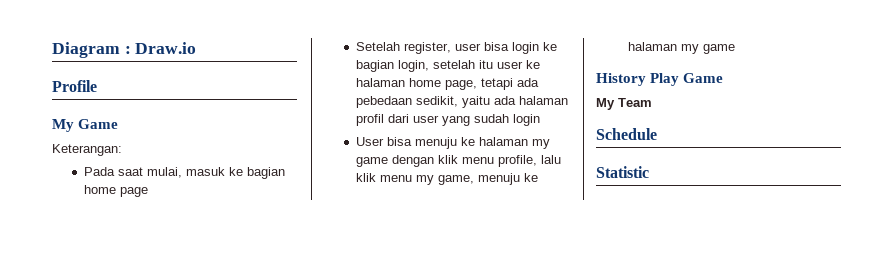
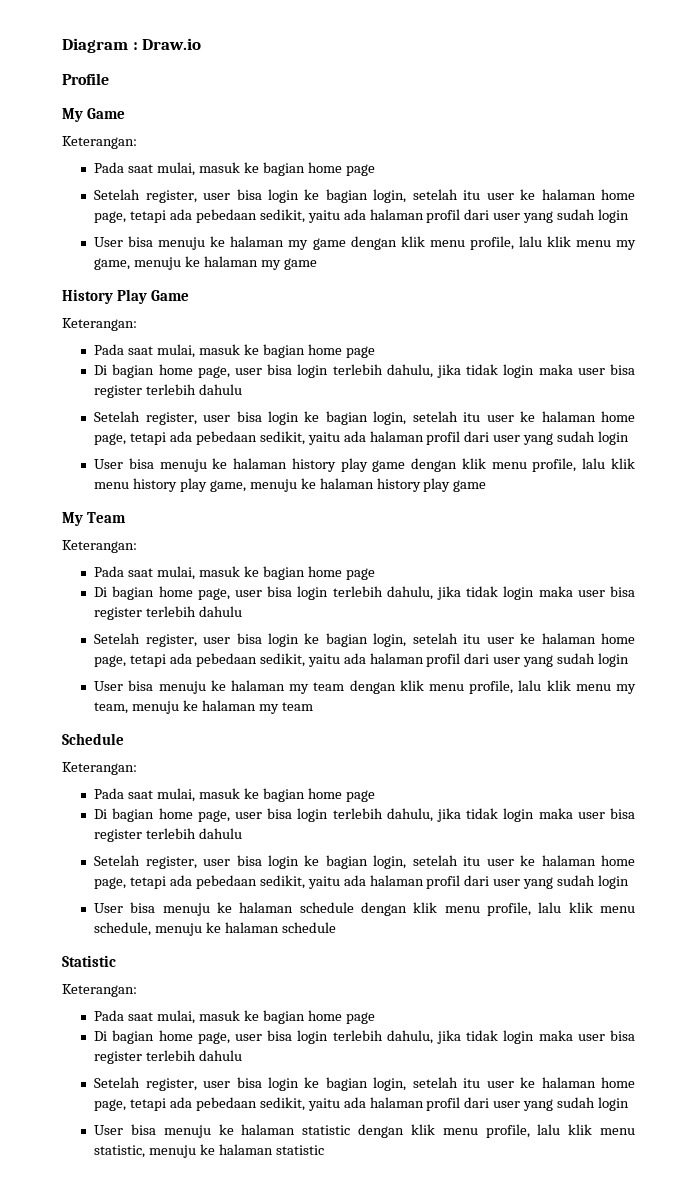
[596,98,652,110] [596,128,657,140] [596,166,649,178] My Team // Schedule // Statistic -> [62,318,137,331] [94,344,375,358] [94,364,636,378] [94,384,242,398] [94,411,635,425] [94,431,630,445] [94,458,635,472] [94,478,487,492] [62,512,127,526] [62,540,137,553] [94,566,375,580] [94,586,636,600] [94,606,242,620] [94,633,635,647] [94,653,630,667] [94,680,637,694] [94,700,313,714] [62,733,124,745] [62,762,137,775] [94,788,375,802] [94,808,636,822] [94,828,242,842] [94,855,635,869] [94,875,630,889] [94,902,635,916] [94,922,336,936] [62,955,116,967] [62,984,137,997] [94,1010,375,1024] [94,1030,636,1044] [94,1050,242,1064] [94,1077,635,1091] [94,1097,630,1111] [94,1124,635,1138] [94,1144,324,1158] Keterangan: // Pada saat mulai, masuk ke bagian home page // Di bagian home page, user bisa login terlebih dahulu, jika tidak login maka user bisa register terlebih dahulu // Setelah register, user bisa login ke bagian login, setelah itu user ke halaman home page, tetapi ada pebedaan sedikit, yaitu ada halaman profil dari user yang sudah login // User bisa menuju ke halaman history play game dengan klik menu profile, lalu klik menu history play game, menuju ke halaman history play game // My Team // Keterangan: // Pada saat mulai, masuk ke bagian home page // Di bagian home page, user bisa login terlebih dahulu, jika tidak login maka user bisa register terlebih dahulu // Setelah register, user bisa login ke bagian login, setelah itu user ke halaman home page, tetapi ada pebedaan sedikit, yaitu ada halaman profil dari user yang sudah login // User bisa menuju ke halaman my team dengan klik menu profile, lalu klik menu my team, menuju ke halaman my team // Schedule // Keterangan: // Pada saat mulai, masuk ke bagian home page // Di bagian home page, user bisa login terlebih dahulu, jika tidak login maka user bisa register terlebih dahulu // Setelah register, user bisa login ke bagian login, setelah itu user ke halaman home page, tetapi ada pebedaan sedikit, yaitu ada halaman profil dari user yang sudah login // User bisa menuju ke halaman schedule dengan klik menu profile, lalu klik menu schedule, menuju ke halaman schedule // Statistic // Keterangan: // Pada saat mulai, masuk ke bagian home page // Di bagian home page, user bisa login terlebih dahulu, jika tidak login maka user bisa register terlebih dahulu // Setelah register, user bisa login ke bagian login, setelah itu user ke halaman home page, tetapi ada pebedaan sedikit, yaitu ada halaman profil dari user yang sudah login // User bisa menuju ke halaman statistic dengan klik menu profile, lalu klik menu statistic, menuju ke halaman statistic

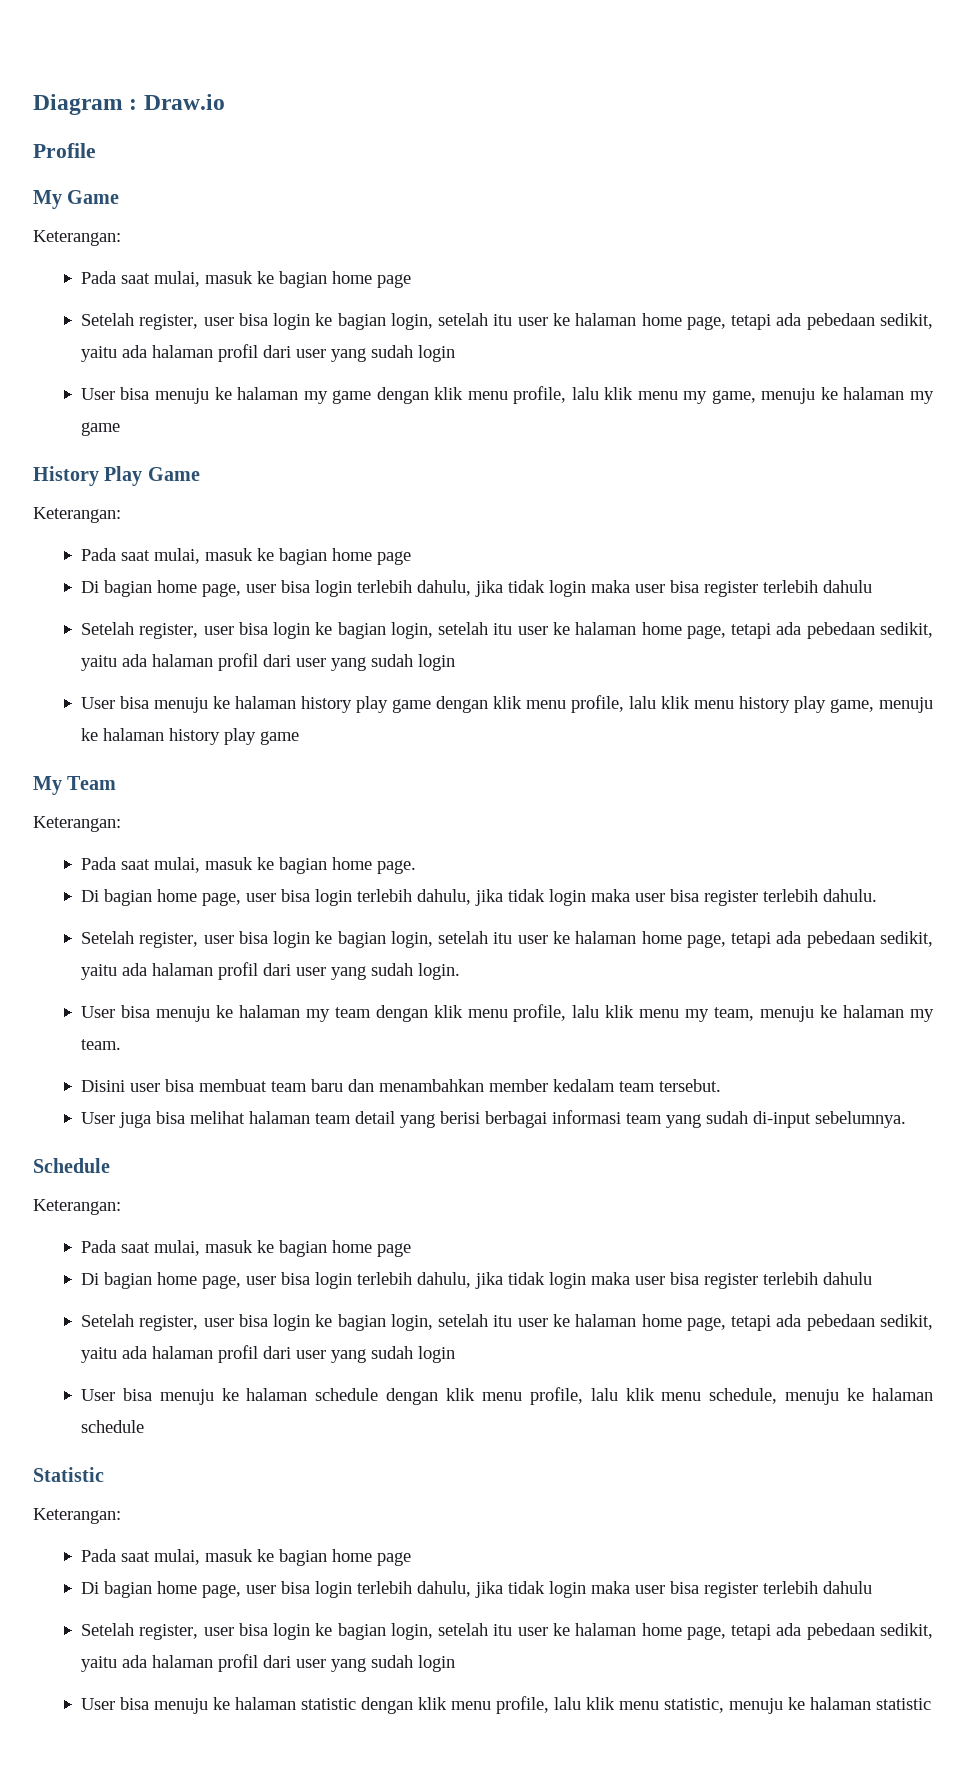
[345,568,375,580] page -> [376,860,416,874] page.
[198,606,242,617] dahulu -> [822,889,877,902] dahulu.
[598,653,630,667] login -> [417,963,460,980] login.
[281,702,313,711] team -> [80,1039,121,1050] [80,1079,721,1092] [80,1110,906,1128] team. // Disini user bisa membuat team baru dan menambahkan member kedalam team tersebut. // User juga bisa melihat halaman team detail yang berisi berbagai informasi team yang sudah di-input sebelumnya.

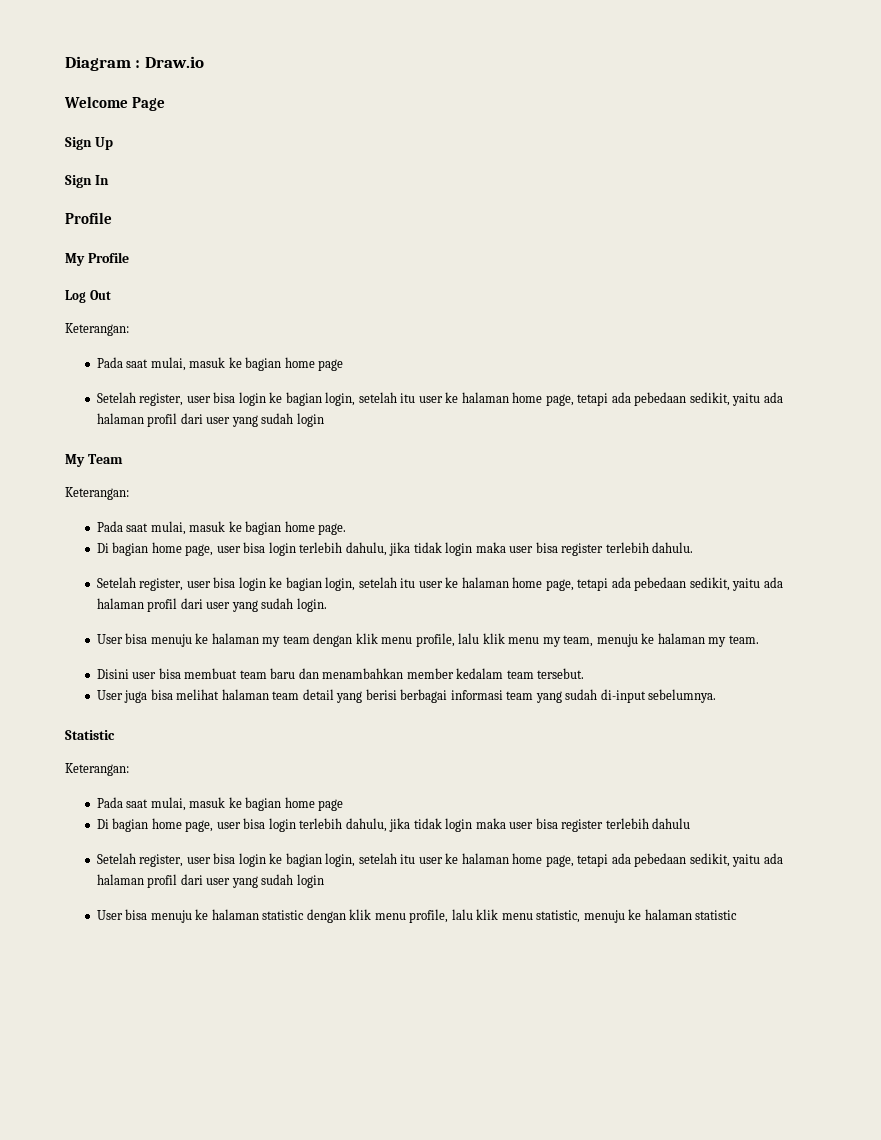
(225, 102) none -> [64,96,166,111] [65,137,113,150] [65,175,109,188] // Welcome Page // Sign Up // Sign In
[67,190,120,204] Game -> [87,252,129,263] [65,290,111,303] Profile // Log Out
[80,386,935,404] [80,422,120,436] [33,466,200,486] [33,507,121,523] [80,548,411,565] [80,580,872,597] [80,622,933,639] [80,653,455,671] [80,695,934,713] [80,728,299,745] // User bisa menuju ke halaman my game dengan klik menu profile, lalu klik menu my game, menuju ke halaman my game // History Play Game // Keterangan: // Pada saat mulai, masuk ke bagian home page // Di bagian home page, user bisa login terlebih dahulu, jika tidak login maka user bisa register terlebih dahulu // Setelah register, user bisa login ke bagian login, setelah itu user ke halaman home page, tetapi ada pebedaan sedikit, yaitu ada halaman profil dari user yang sudah login // User bisa menuju ke halaman history play game dengan klik menu profile, lalu klik menu history play game, menuju ke halaman history play game -> (324, 420) none
[33,1158,110,1173] [33,1199,121,1215] [80,1240,411,1257] [80,1272,872,1289] [80,1314,933,1331] [80,1345,455,1363] [80,1387,933,1405] [80,1420,144,1433] // Schedule // Keterangan: // Pada saat mulai, masuk ke bagian home page // Di bagian home page, user bisa login terlebih dahulu, jika tidak login maka user bisa register terlebih dahulu // Setelah register, user bisa login ke bagian login, setelah itu user ke halaman home page, tetapi ada pebedaan sedikit, yaitu ada halaman profil dari user yang sudah login // User bisa menuju ke halaman schedule dengan klik menu profile, lalu klik menu schedule, menuju ke halaman schedule -> (717, 696) none

